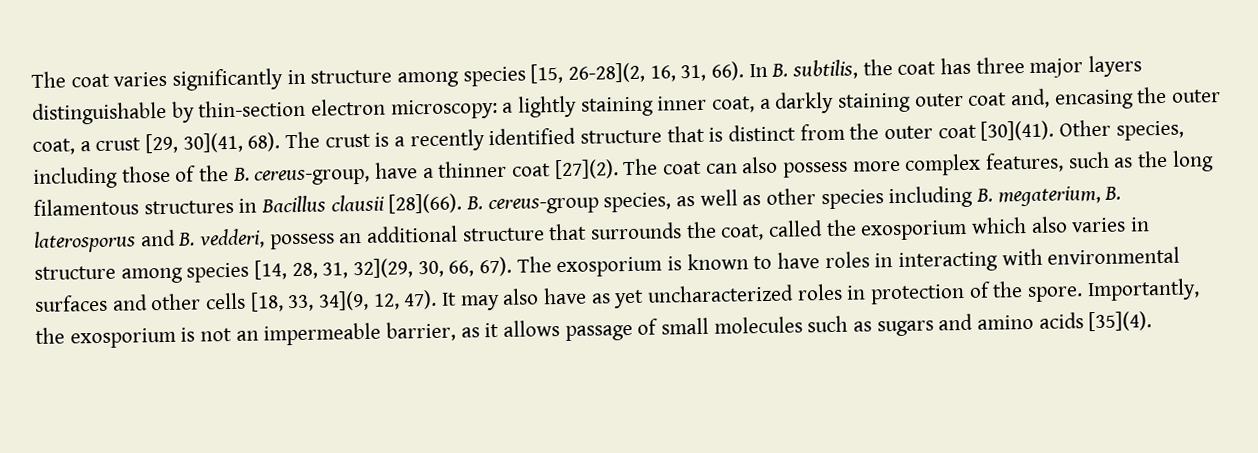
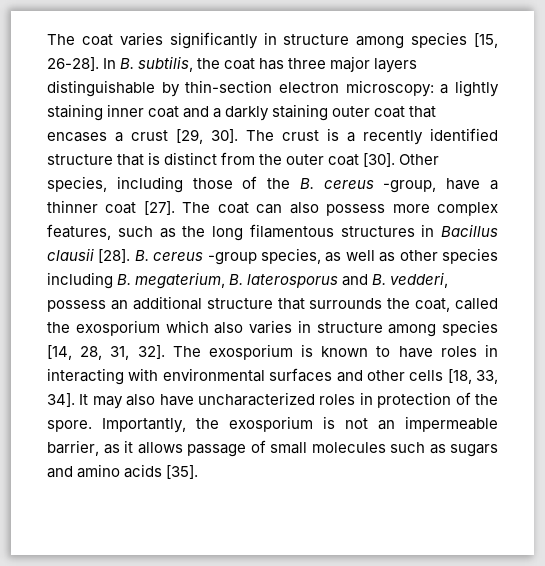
[568,61,745,83] 26-28](2, 16, 31, 66). -> [47,57,99,71] 26-28].
[712,96,756,113] coat, -> [148,106,210,118] coat and
[1010,86,1222,110] [32,138,75,155] and, encasing the outer coat, -> [409,106,437,118] [47,132,107,142] that encases
[182,132,281,153] 30](41, 68). -> [211,129,238,143] 30].
[980,120,1055,141] [30](41). -> [363,153,396,167] [30].
[254,168,371,186] cereus-group, -> [323,180,437,193] cereus -group,
[553,159,619,180] [27](2). -> [143,201,175,215] [27].
[388,193,599,215] [28](66). B. cereus-group -> [98,249,257,265] [28]. B. cereus -group
[353,256,513,279] 32](29, 30, 66, 67). -> [137,345,165,359] 32].
[318,289,438,311] 34](9, 12, 47). -> [47,393,75,407] 34].
[591,289,645,309] as yet -> (194, 400) none
[1088,311,1153,332] [35](4). -> [166,465,199,479] [35].

